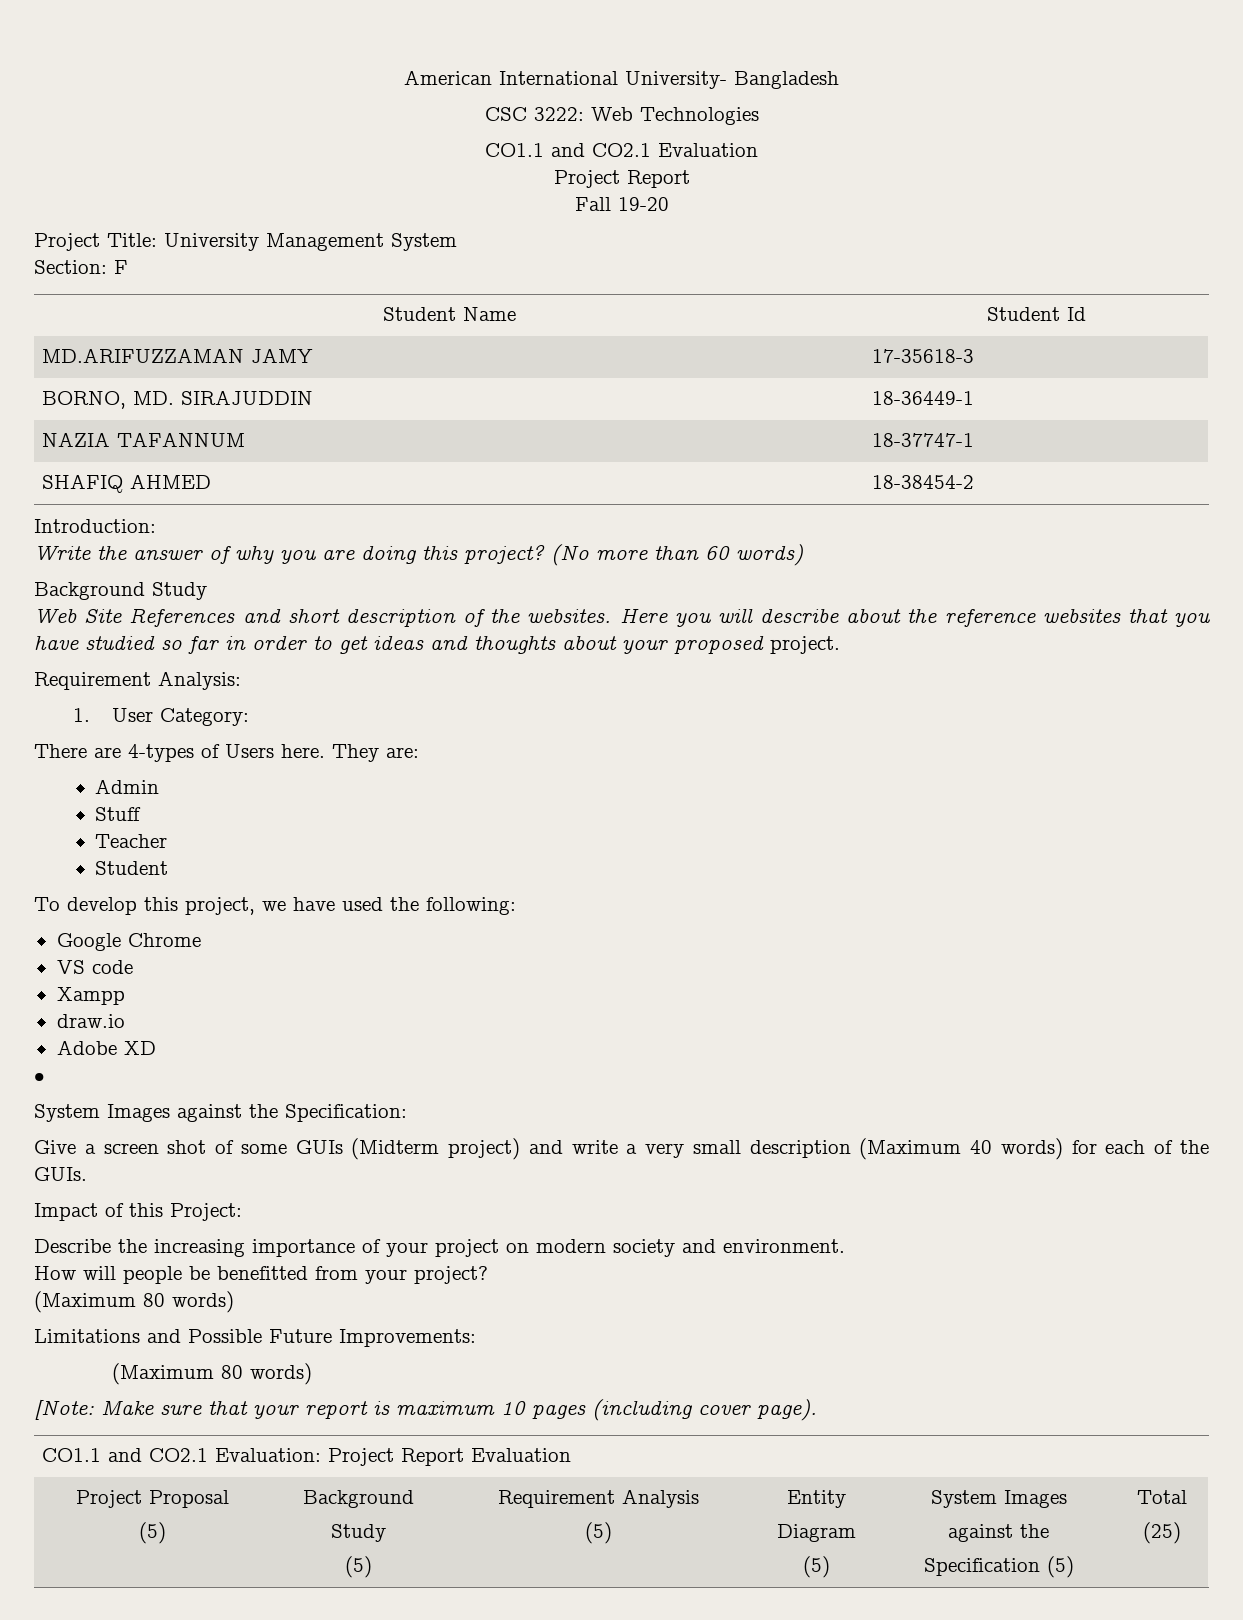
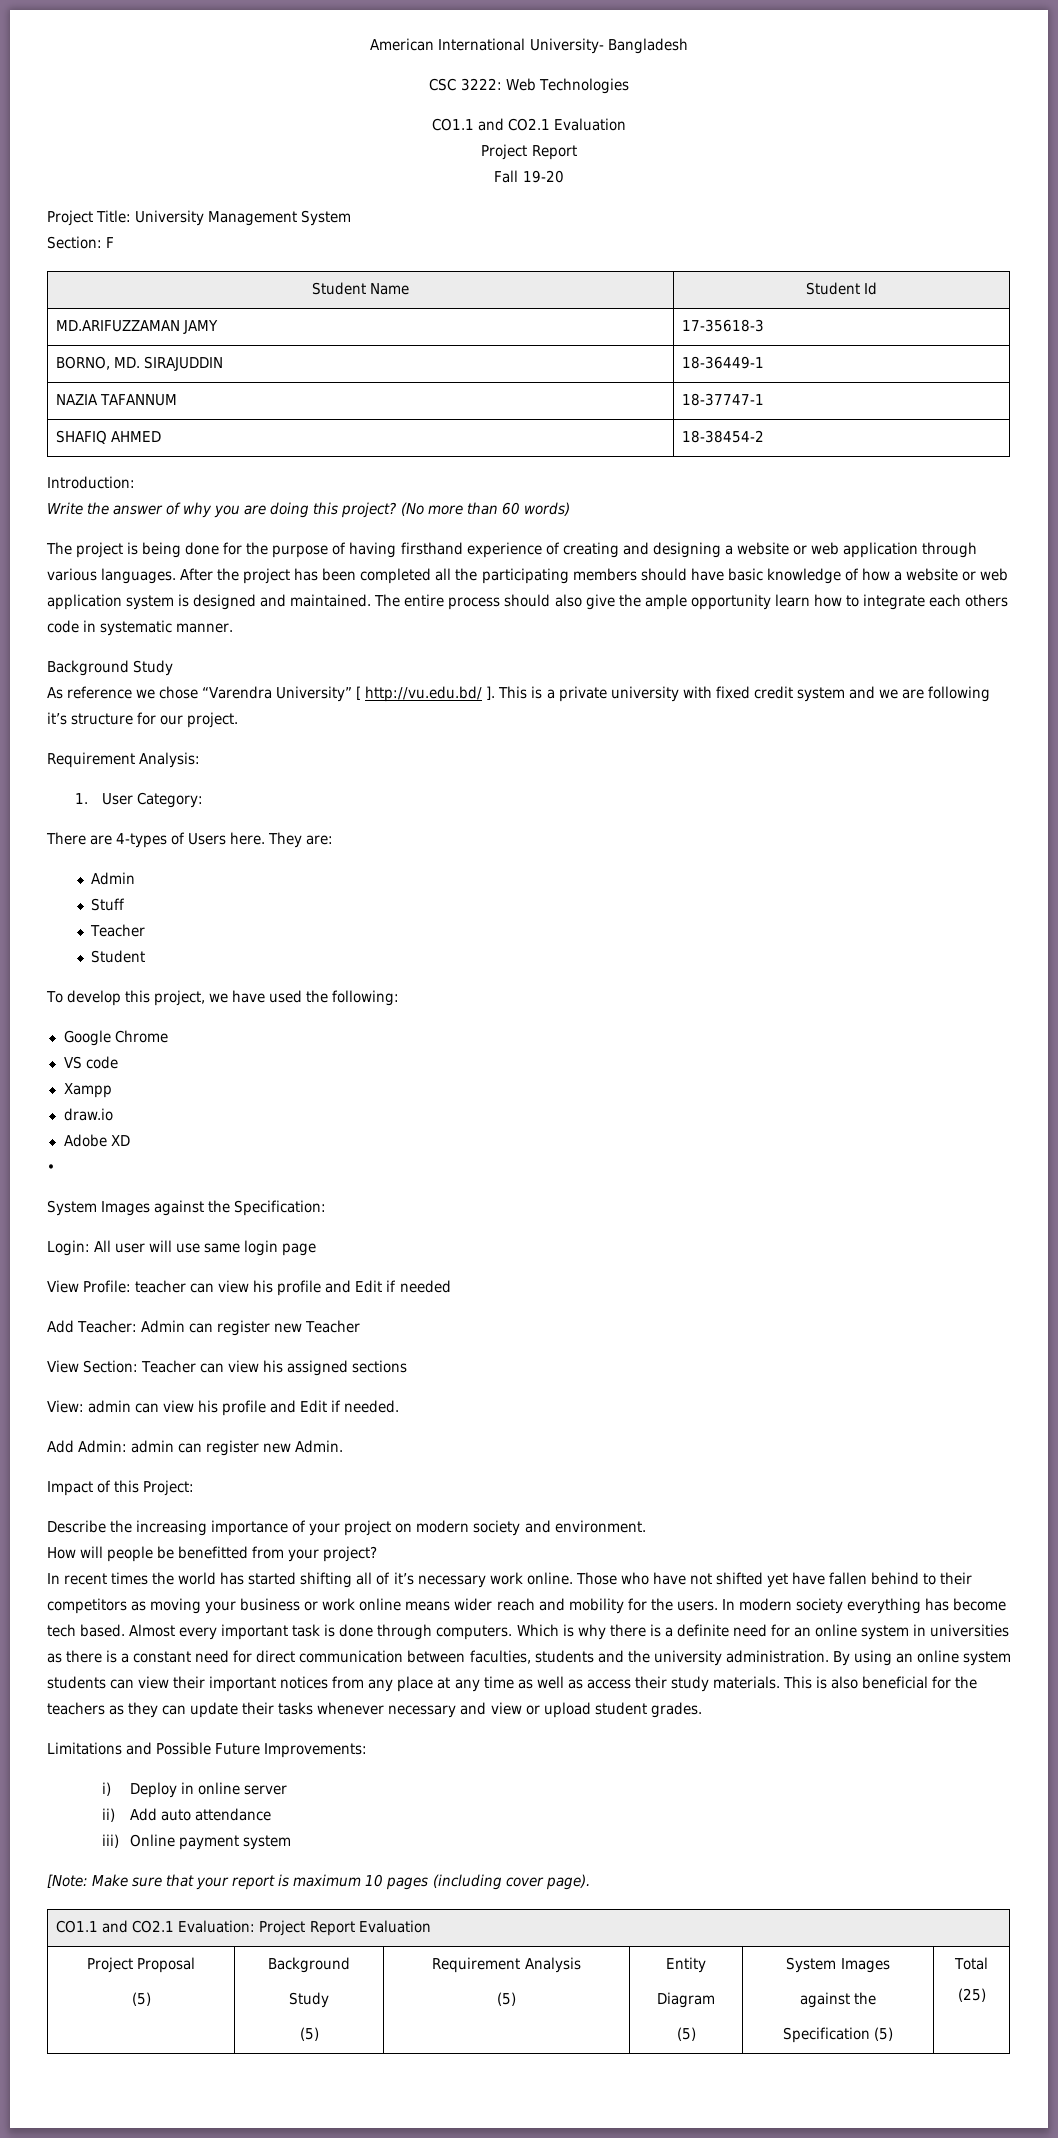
[34,582,207,600] [34,608,1210,627] [34,635,764,654] Background Study // Web Site References and short description of the websites. Here you will describe about the reference websites that you have studied so far in order to get ideas and thoughts about your proposed -> [46,542,978,558] [47,568,1009,584] [47,594,1008,610] [47,620,234,636] [47,660,174,676] [47,686,991,702] [47,712,184,725] The project is being done for the purpose of having firsthand experience of creating and designing a website or web application through various languages. After the project has been completed all the participating members should have basic knowledge of how a website or web application system is designed and maintained. The entire process should also give the ample opportunity learn how to integrate each others code in systematic manner. // Background Study // As reference we chose “Varendra University” [ http://vu.edu.bd/ ]. This is a private university with fixed credit system and we are following it’s structure for our
[34,1138,1210,1160] [34,1167,87,1181] Give a screen shot of some GUIs (Midterm project) and write a very small description (Maximum 40 words) for each of the GUIs. -> [47,1240,317,1256] [47,1280,451,1296] [47,1320,361,1336] [47,1360,408,1376] [47,1400,400,1416] [47,1440,344,1456] Login: All user will use same login page // View Profile: teacher can view his profile and Edit if needed // Add Teacher: Admin can register new Teacher // View Section: Teacher can view his assigned sections // View: admin can view his profile and Edit if needed. // Add Admin: admin can register new Admin.
[34,1291,234,1313] (Maximum 80 words) -> [47,1572,973,1588] [47,1598,1007,1614] [47,1624,1010,1640] [47,1650,1011,1666] [47,1676,978,1692] [47,1702,702,1718] In recent times the world has started shifting all of it’s necessary work online. Those who have not shifted yet have fallen behind to their competitors as moving your business or work online means wider reach and mobility for the users. In modern society everything has become tech based. Almost every important task is done through computers. Which is why there is a definite need for an online system in universities as there is a constant need for direct communication between faculties, students and the university administration. By using an online system students can view their important notices from any place at any time as well as access their study materials. This is also beneficial for the teachers as they can update their tasks whenever necessary and view or upload student grades.
[111,1363,312,1385] (Maximum 80 words) -> [102,1782,288,1798] [102,1808,271,1822] [102,1834,291,1850] i) Deploy in online server // ii) Add auto attendance // iii) Online payment system

